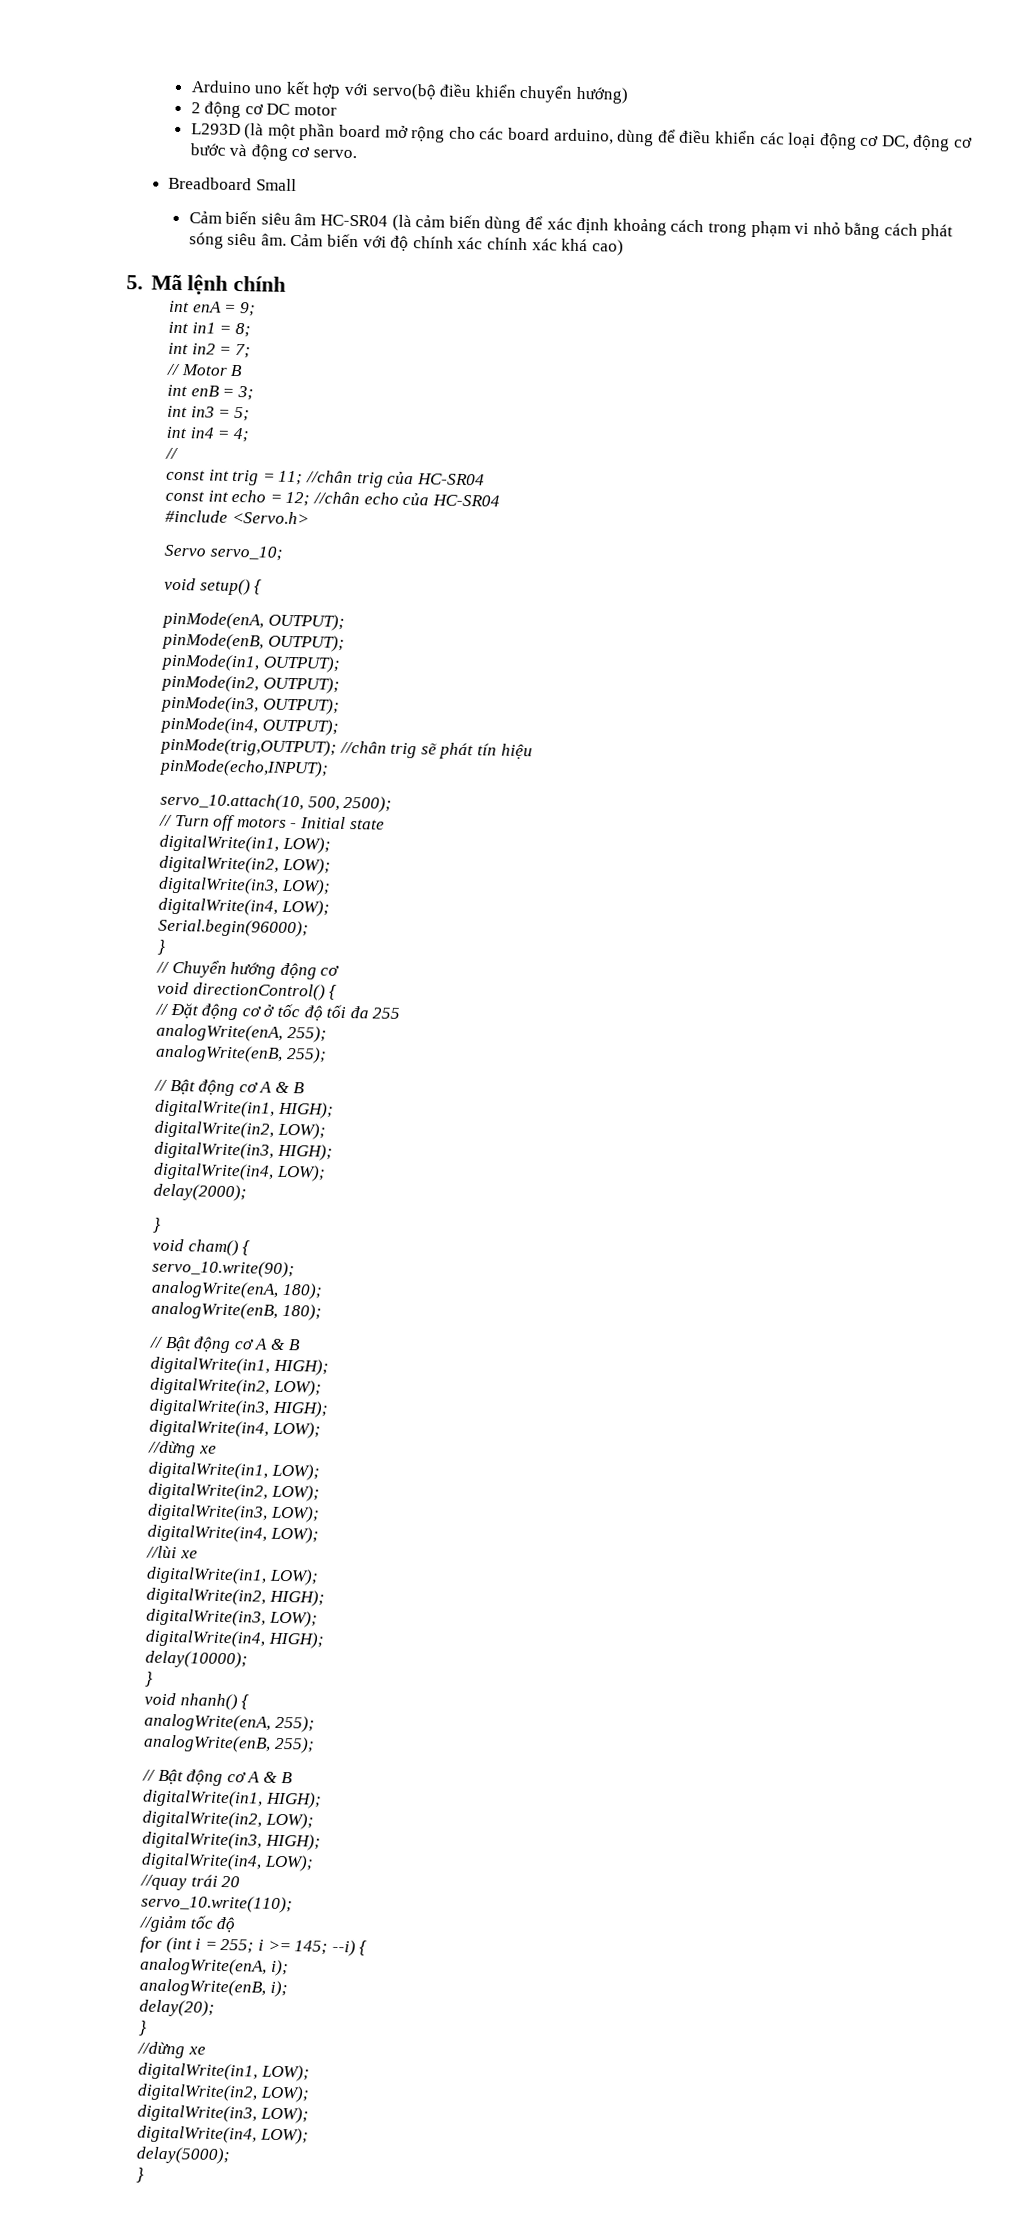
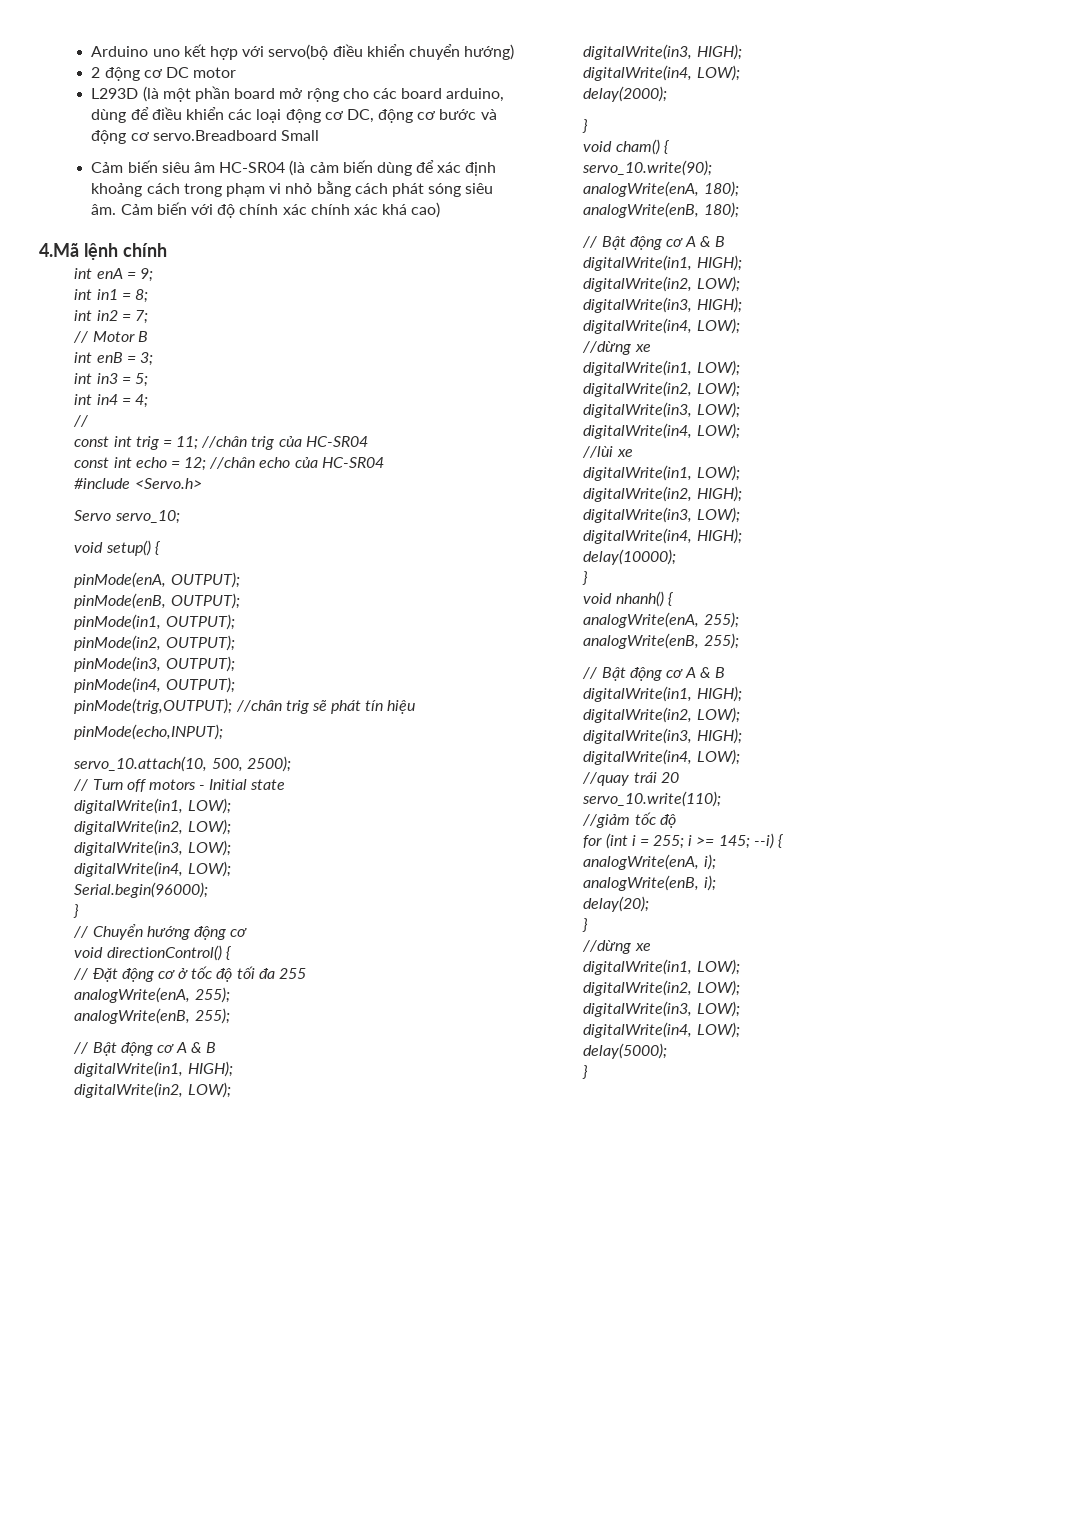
[313,149,358,159] [168,176,253,191] servo. // Breadboard -> [152,130,277,141] servo.Breadboard
[126,274,183,291] 5. Mã -> [39,243,79,257] 4.Mã

